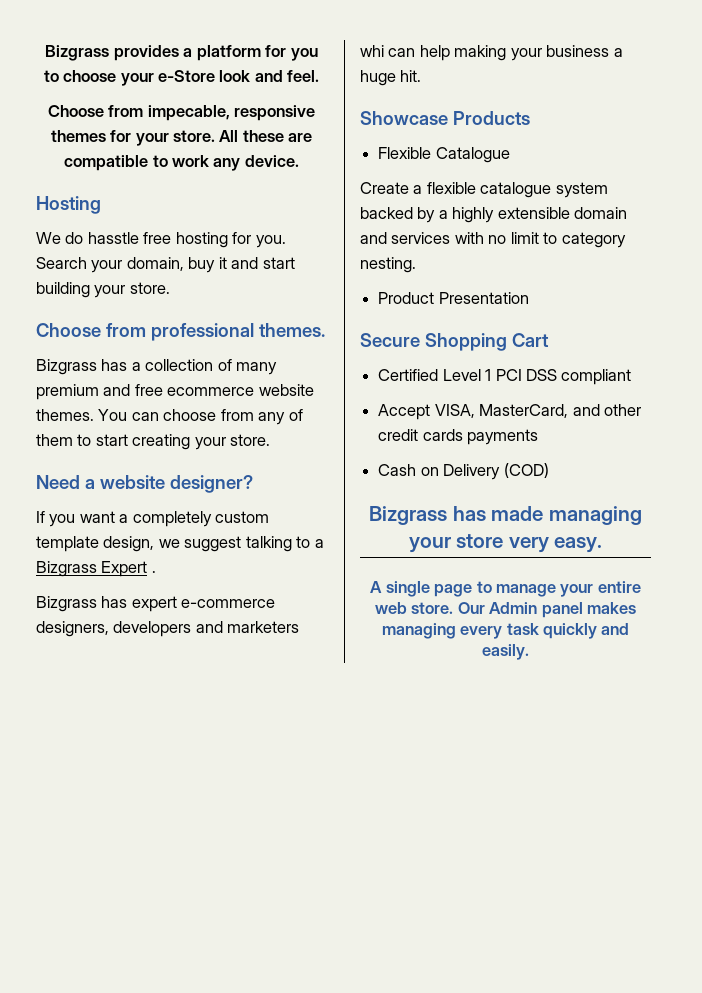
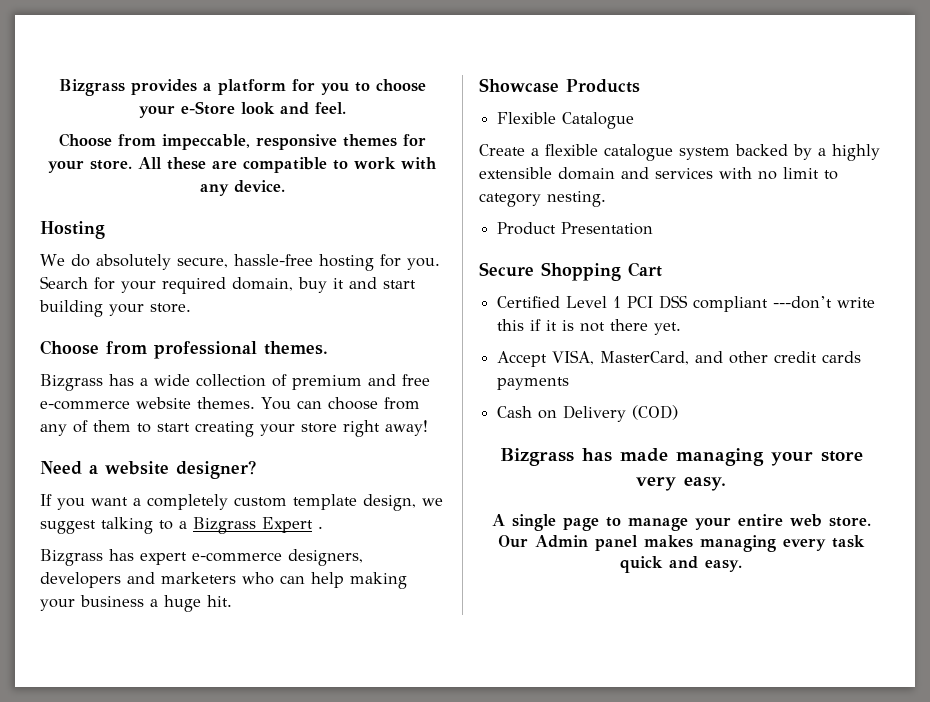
[147,105,230,121] impecable, -> [161,134,250,150] impeccable,
(210, 161) none -> [401,157,437,170] with
[87,232,172,244] hasstle free -> [95,254,313,270] absolutely secure, hassle-free
[91,260,123,273] your -> [94,277,226,294] for your required
(141, 366) none -> [154,374,190,386] wide
[236,362,278,375] many -> (287, 380) none
[167,387,255,396] ecommerce -> [40,400,130,410] e-commerce
[230,434,271,446] store. -> [301,420,428,437] store right away!
[360,45,384,57] whi -> [242,572,274,585] who
(632, 377) none -> [773,296,876,309] [497,319,682,335] ---don’t write this if it is not there yet.
[542,623,630,639] [482,644,529,660] quickly and easily. -> [620,556,743,573] quick and easy.

